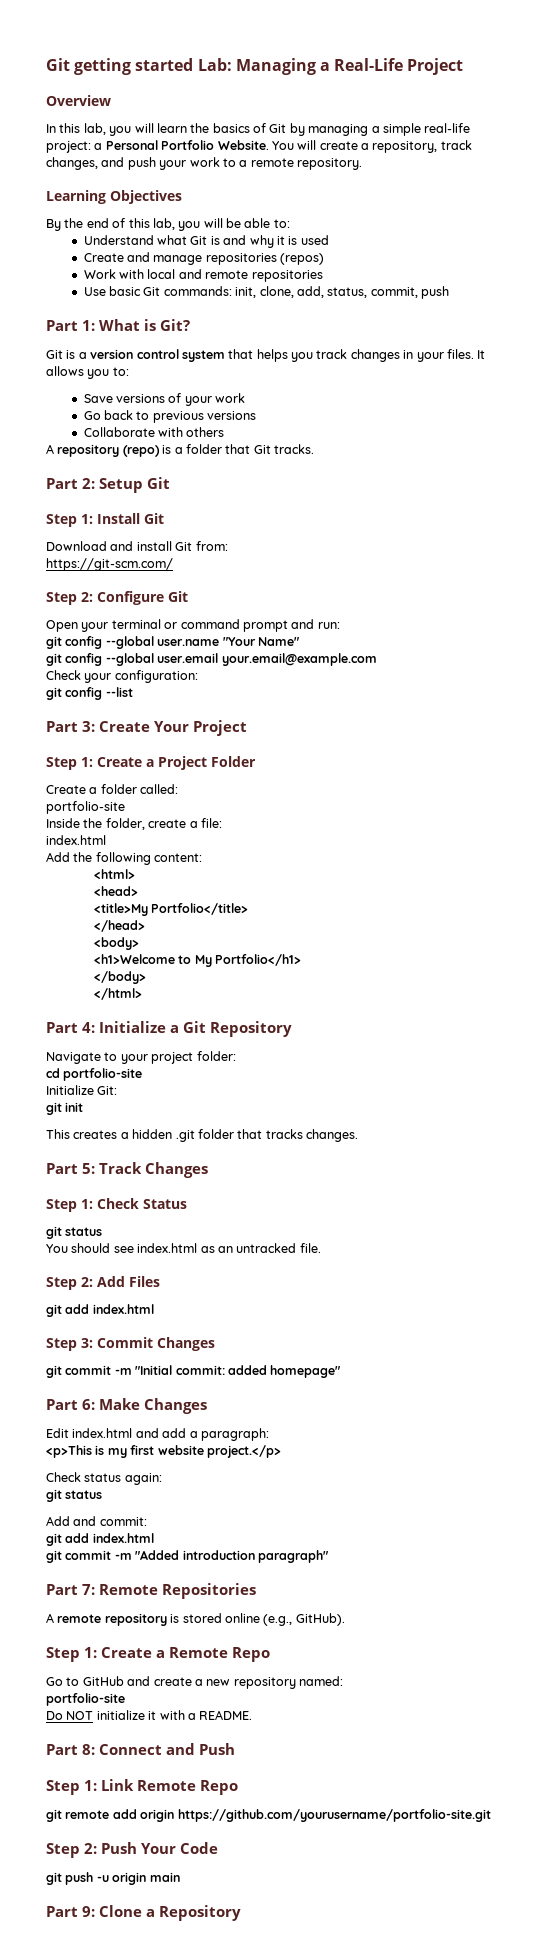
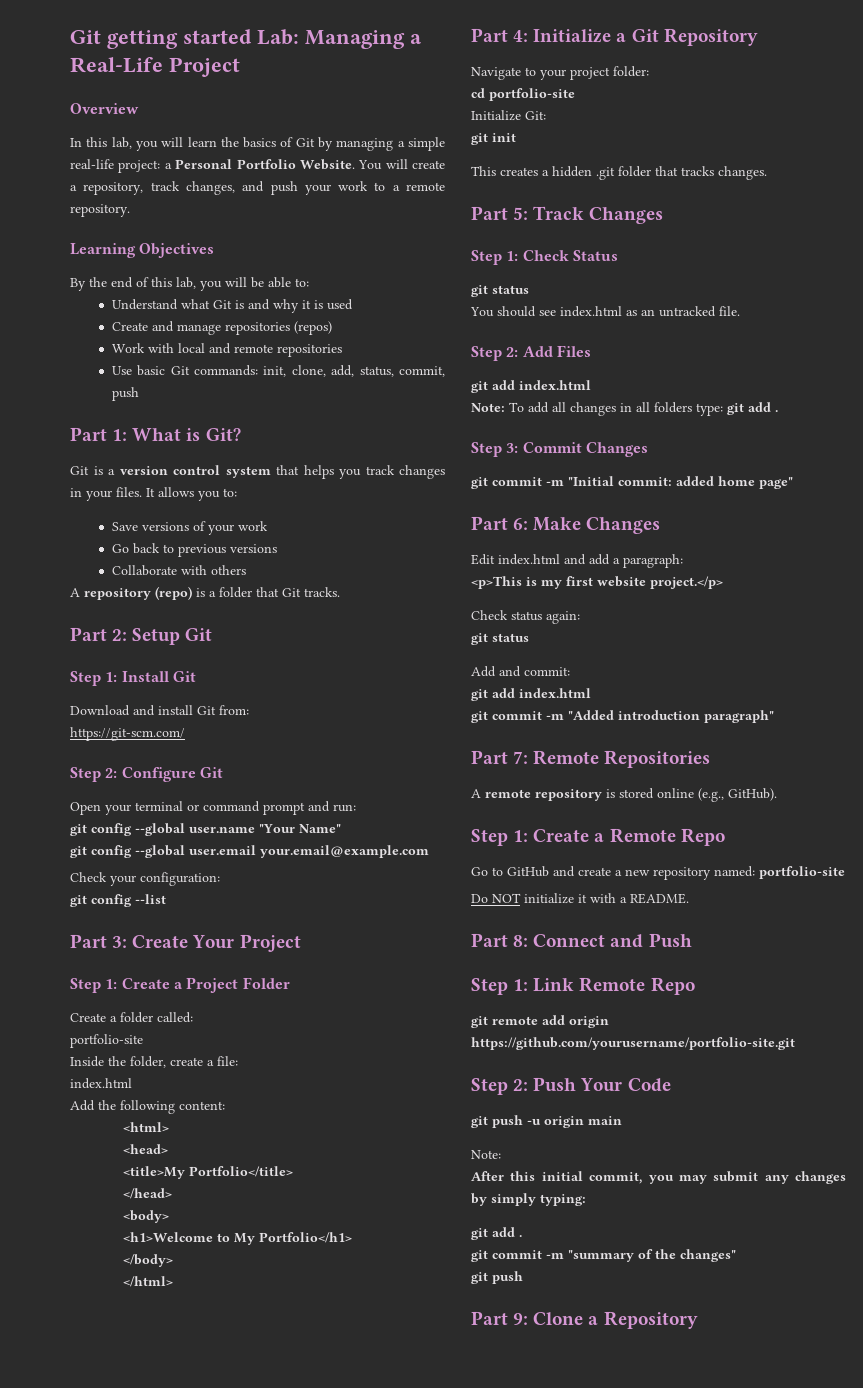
(154, 1309) none -> [471,402,778,416] // Note: To add all changes in all folders type: git add .
[270,1365,341,1378] homepage" -> [718,476,793,489] home page"
(343, 1681) // -> (755, 871) none
(180, 1877) none -> [471,1150,501,1159] [471,1171,846,1184] [471,1193,586,1206] [471,1227,522,1240] [471,1249,736,1262] [471,1271,523,1284] // Note: // After this initial commit, you may submit any changes by simply typing: // git add . // git commit -m "summary of the changes" // git push

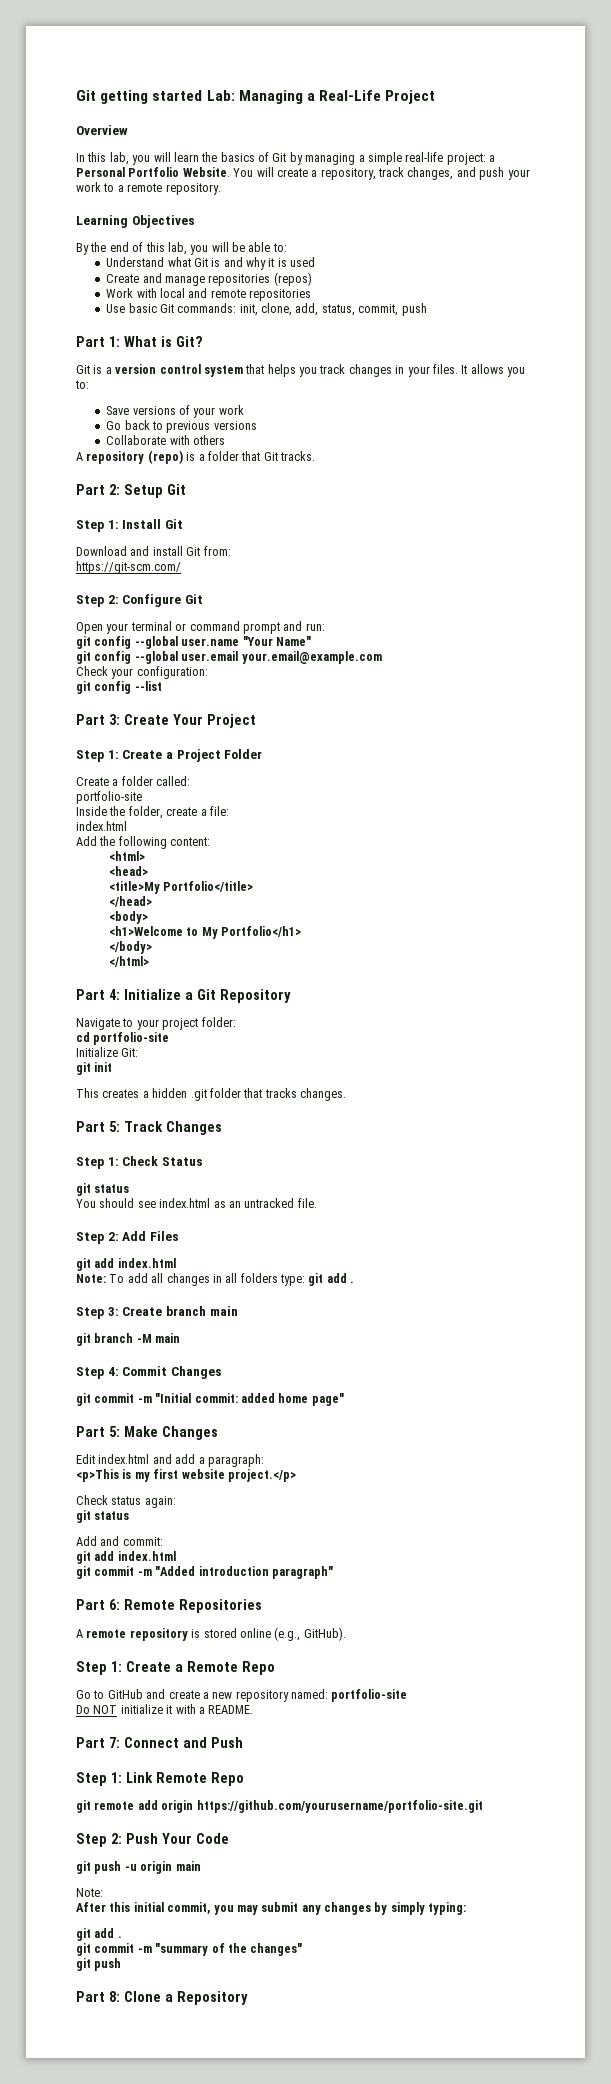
(519, 448) none -> [122,1306,238,1316] [76,1333,181,1346] [76,1367,119,1379] Create branch main // git branch -M main // Step 4:
[513,518,529,530] 6: -> [108,1426,120,1437] 5:
[513,751,529,764] 7: -> [108,1599,120,1610] 6:
[513,935,529,947] 8: -> [108,1737,120,1748] 7:
[513,1313,529,1325] 9: -> [108,1991,120,2002] 8:

